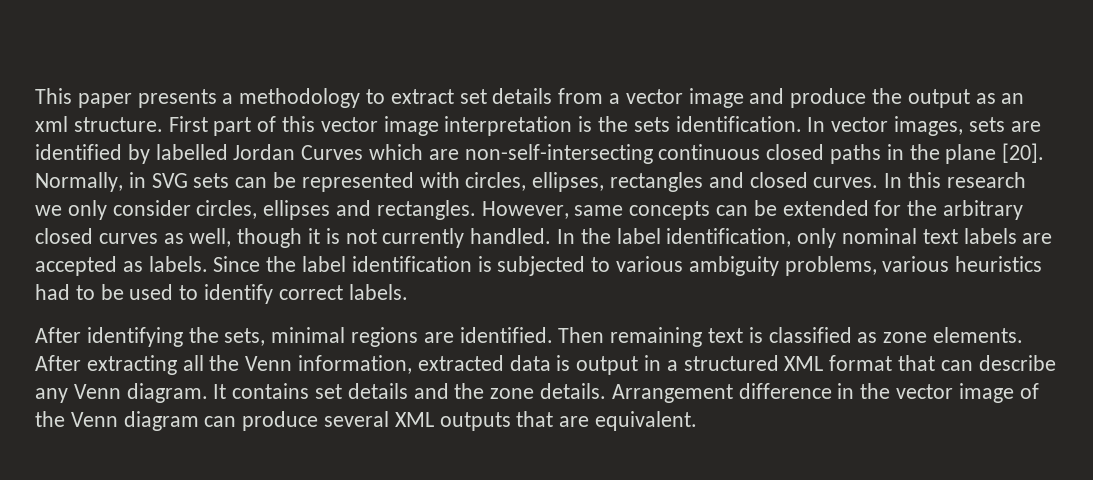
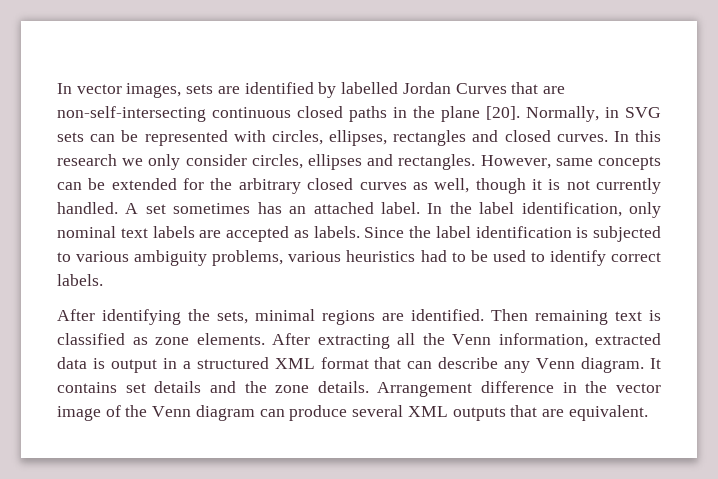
[35,88,1025,108] [35,116,802,136] This paper presents a methodology to extract set details from a vector image and produce the output as an xml structure. First part of this vector image interpretation is the sets identification. -> (57, 88) none
[369,144,424,160] which -> [511,82,539,94] that
(552, 236) none -> [125,202,420,214] A set sometimes has an attached label.

